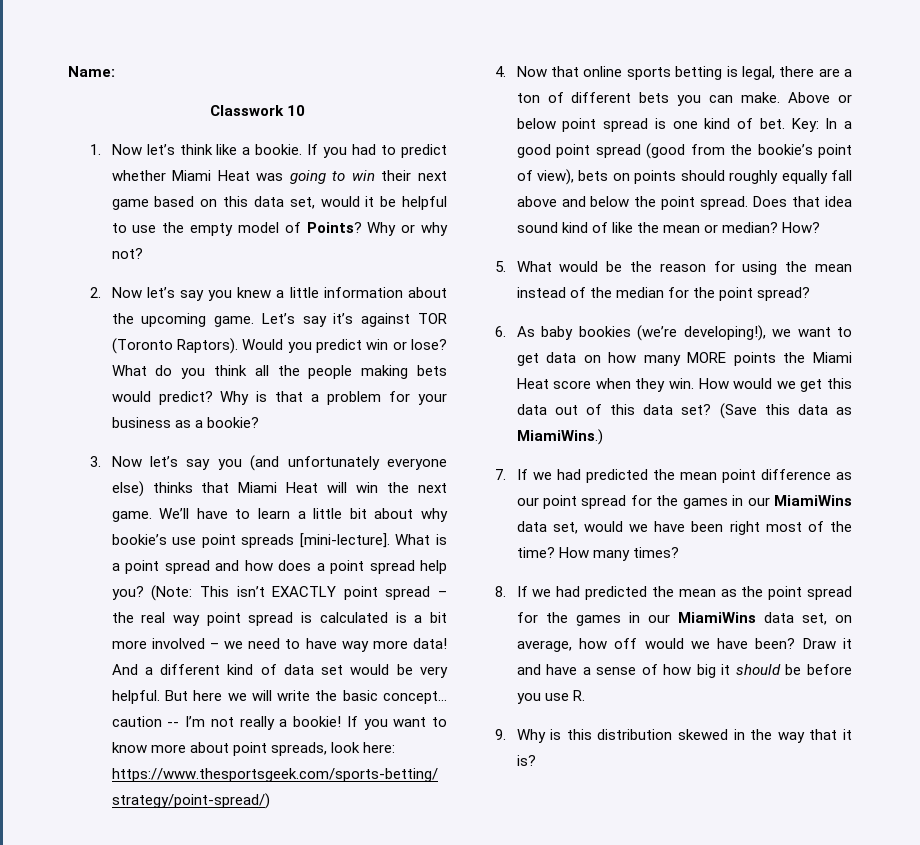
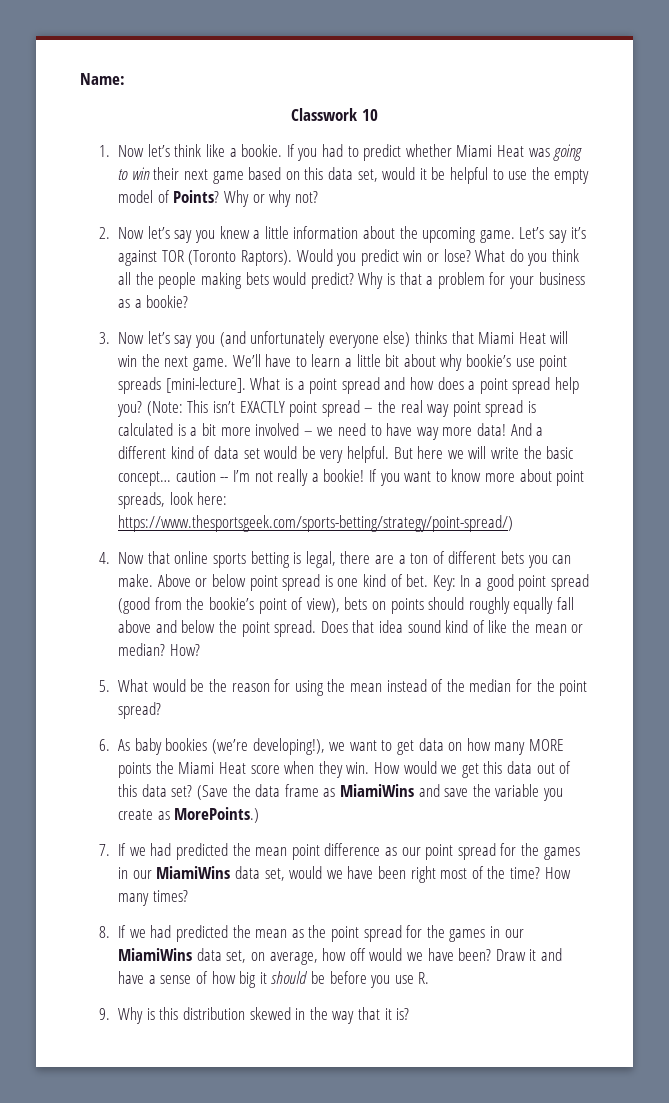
[764,404,852,415] [516,429,603,445] this data as MiamiWins.) -> [232,784,563,801] [118,807,260,823] the data frame as MiamiWins and save the variable you create as MorePoints.)

